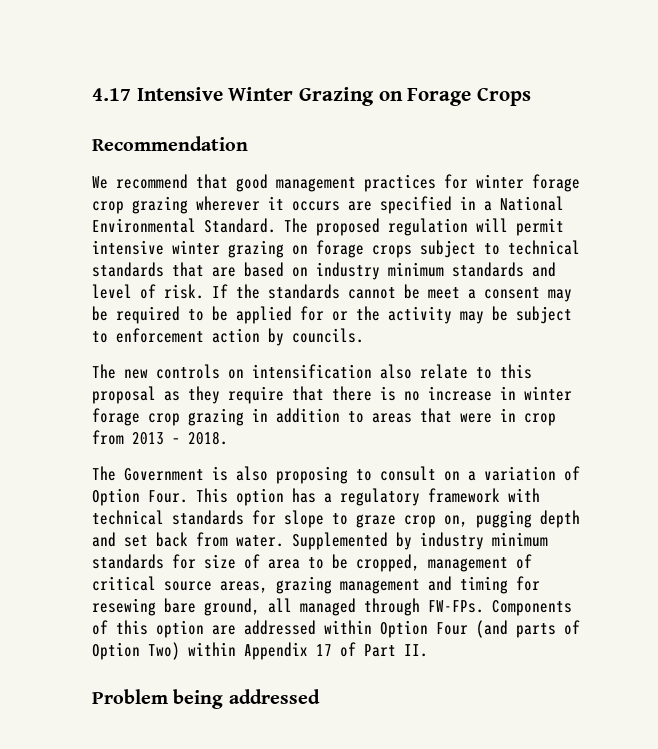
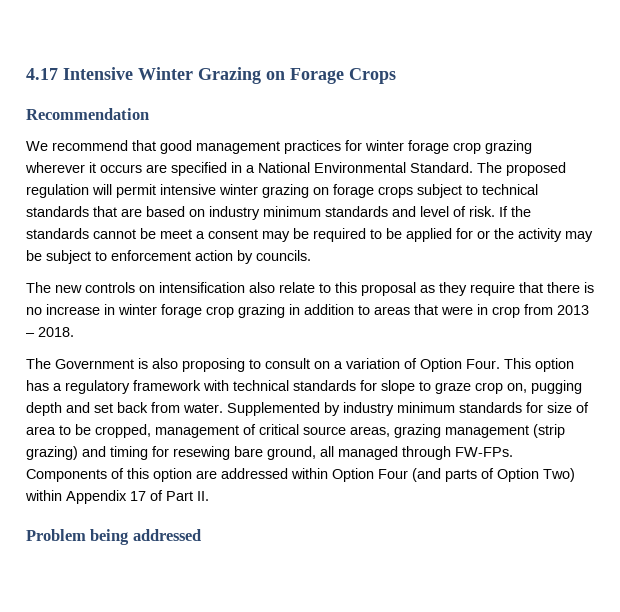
(420, 586) none -> [533,424,565,438] [26,446,78,460] (strip grazing)

